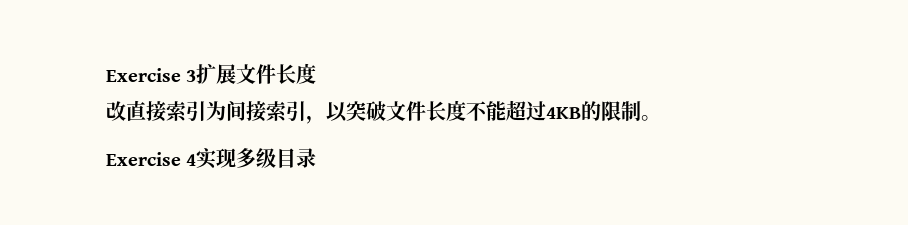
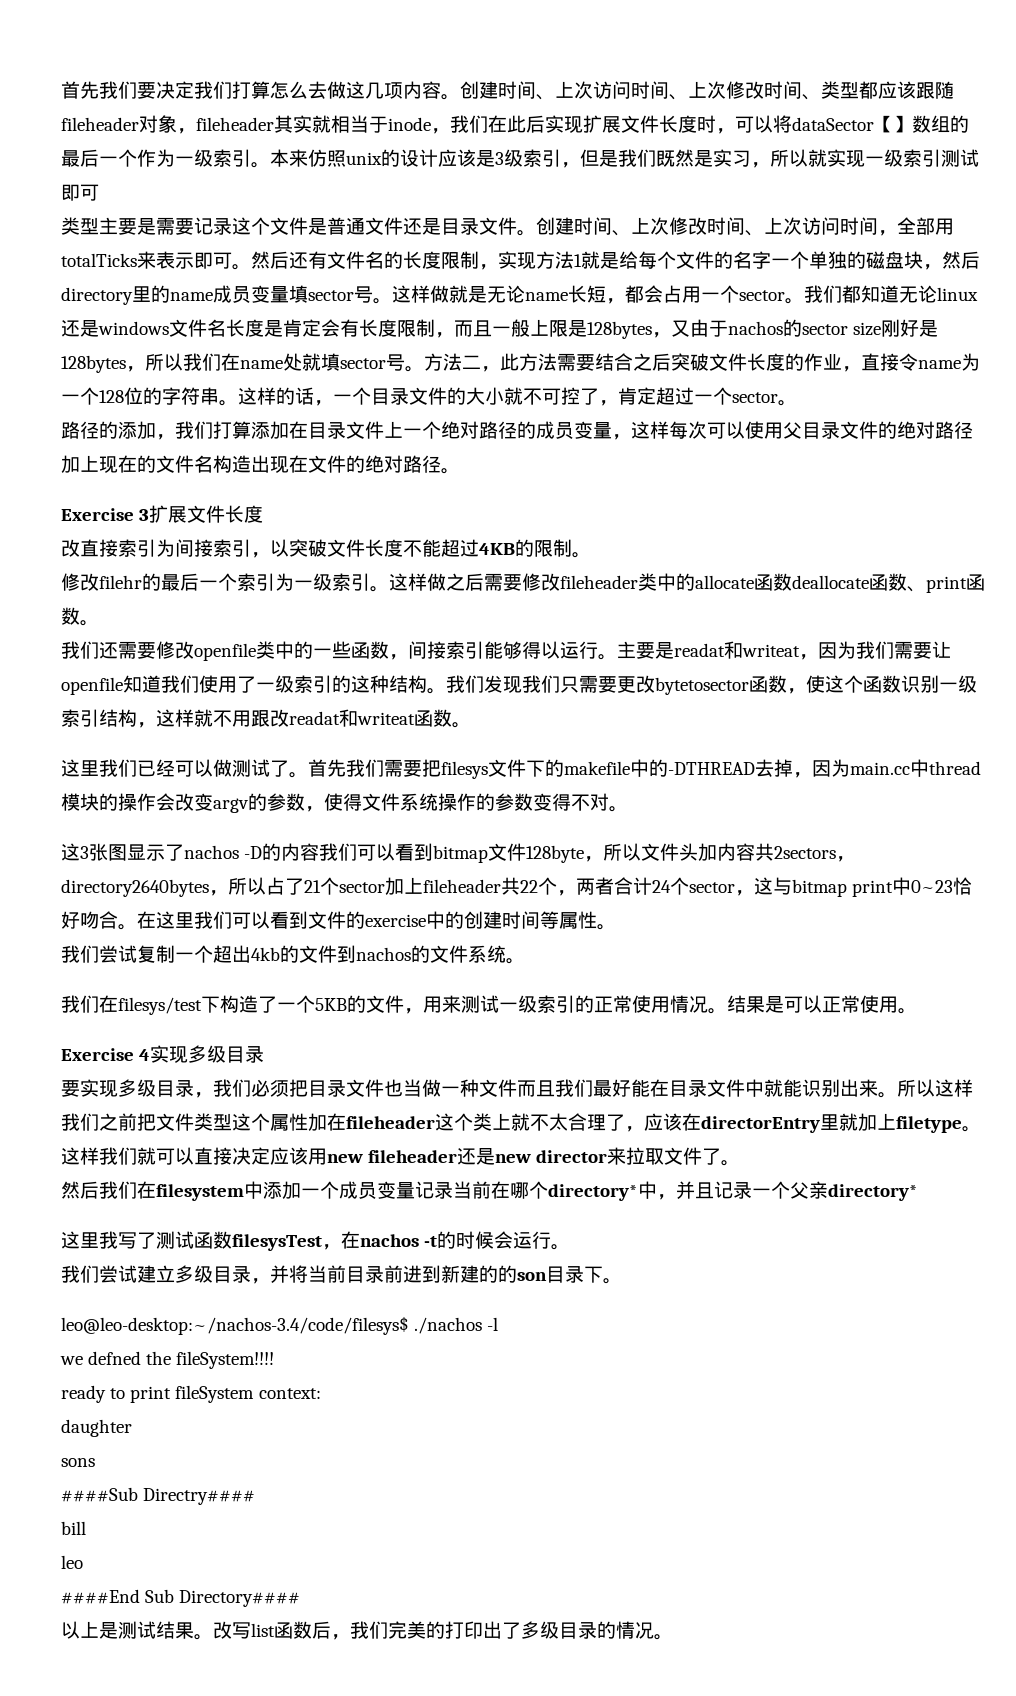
(106, 75) none -> [61,81,954,100] [61,115,969,134] [61,149,979,168] [61,184,99,201] [61,217,954,236] [61,251,980,270] [61,285,978,305] [61,319,939,339] [61,353,980,373] [61,387,797,406] [61,421,973,440] [61,455,460,474] 首先我们要决定我们打算怎么去做这几项内容。创建时间、上次访问时间、上次修改时间、类型都应该跟随fileheader对象，fileheader其实就相当于inode，我们在此后实现扩展文件长度时，可以将dataSector【】数组的最后一个作为一级索引。本来仿照unix的设计应该是3级索引，但是我们既然是实习，所以就实现一级索引测试即可 // 类型主要是需要记录这个文件是普通文件还是目录文件。创建时间、上次修改时间、上次访问时间，全部用totalTicks来表示即可。然后还有文件名的长度限制，实现方法1就是给每个文件的名字一个单独的磁盘块，然后directory里的name成员变量填sector号。这样做就是无论name长短，都会占用一个sector。我们都知道无论linux还是windows文件名长度是肯定会有长度限制，而且一般上限是128bytes，又由于nachos的sector size刚好是128bytes，所以我们在name处就填sector号。方法二，此方法需要结合之后突破文件长度的作业，直接令name为一个128位的字符串。这样的话，一个目录文件的大小就不可控了，肯定超过一个sector。 // 路径的添加，我们打算添加在目录文件上一个绝对路径的成员变量，这样每次可以使用父目录文件的绝对路径加上现在的文件名构造出现在文件的绝对路径。 //
(661, 118) none -> [61,573,985,593] [61,607,99,626] [61,641,951,661] [61,675,977,695] [61,709,471,728] [61,759,981,779] [61,793,628,813] [61,843,856,863] [61,877,973,897] [61,911,616,930] [61,945,525,964] [61,995,917,1015] // 修改filehr的最后一个索引为一级索引。这样做之后需要修改fileheader类中的allocate函数deallocate函数、print函数。 // 我们还需要修改openfile类中的一些函数，间接索引能够得以运行。主要是readat和writeat，因为我们需要让openfile知道我们使用了一级索引的这种结构。我们发现我们只需要更改bytetosector函数，使这个函数识别一级索引结构，这样就不用跟改readat和writeat函数。 // 这里我们已经可以做测试了。首先我们需要把filesys文件下的makefile中的-DTHREAD去掉，因为main.cc中thread模块的操作会改变argv的参数，使得文件系统操作的参数变得不对。 // 这3张图显示了nachos -D的内容我们可以看到bitmap文件128byte，所以文件头加内容共2sectors，directory2640bytes，所以占了21个sector加上fileheader共22个，两者合计24个sector，这与bitmap print中0~23恰好吻合。在这里我们可以看到文件的exercise中的创建时间等属性。 // 我们尝试复制一个超出4kb的文件到nachos的文件系统。 // 我们在filesys/test下构造了一个5KB的文件，用来测试一级索引的正常使用情况。结果是可以正常使用。
(317, 158) none -> [61,1079,973,1098] [61,1113,981,1133] [61,1147,741,1166] [61,1181,918,1201] [61,1231,571,1251] [61,1265,622,1284] [61,1316,499,1335] [60,1351,275,1369] [61,1385,321,1403] [61,1419,132,1437] [61,1458,95,1467] [61,1487,256,1505] [61,1521,86,1535] [61,1555,83,1569] [61,1589,301,1607] [61,1621,673,1640] // 要实现多级目录，我们必须把目录文件也当做一种文件而且我们最好能在目录文件中就能识别出来。所以这样我们之前把文件类型这个属性加在fileheader这个类上就不太合理了，应该在directorEntry里就加上filetype。这样我们就可以直接决定应该用new fileheader还是new director来拉取文件了。 // 然后我们在filesystem中添加一个成员变量记录当前在哪个directory*中，并且记录一个父亲directory* // 这里我写了测试函数filesysTest，在nachos -t的时候会运行。 // 我们尝试建立多级目录，并将当前目录前进到新建的的son目录下。 // leo@leo-desktop:~/nachos-3.4/code/filesys$ ./nachos -l // we defned the fileSystem!!!! // ready to print fileSystem context: // daughter // sons // ####Sub Directry#### // bill // leo // ####End Sub Directory#### // 以上是测试结果。改写list函数后，我们完美的打印出了多级目录的情况。

